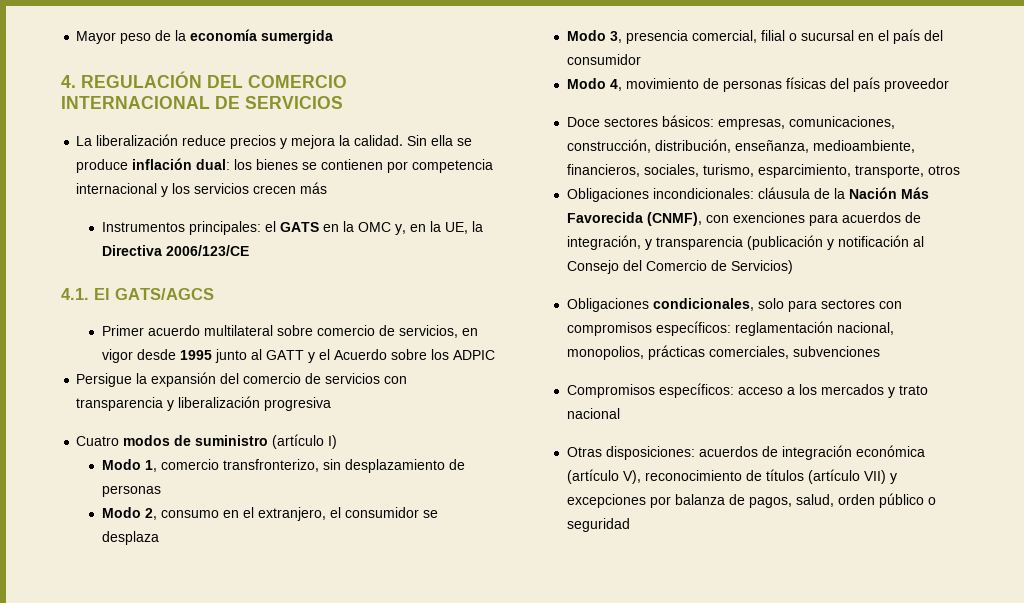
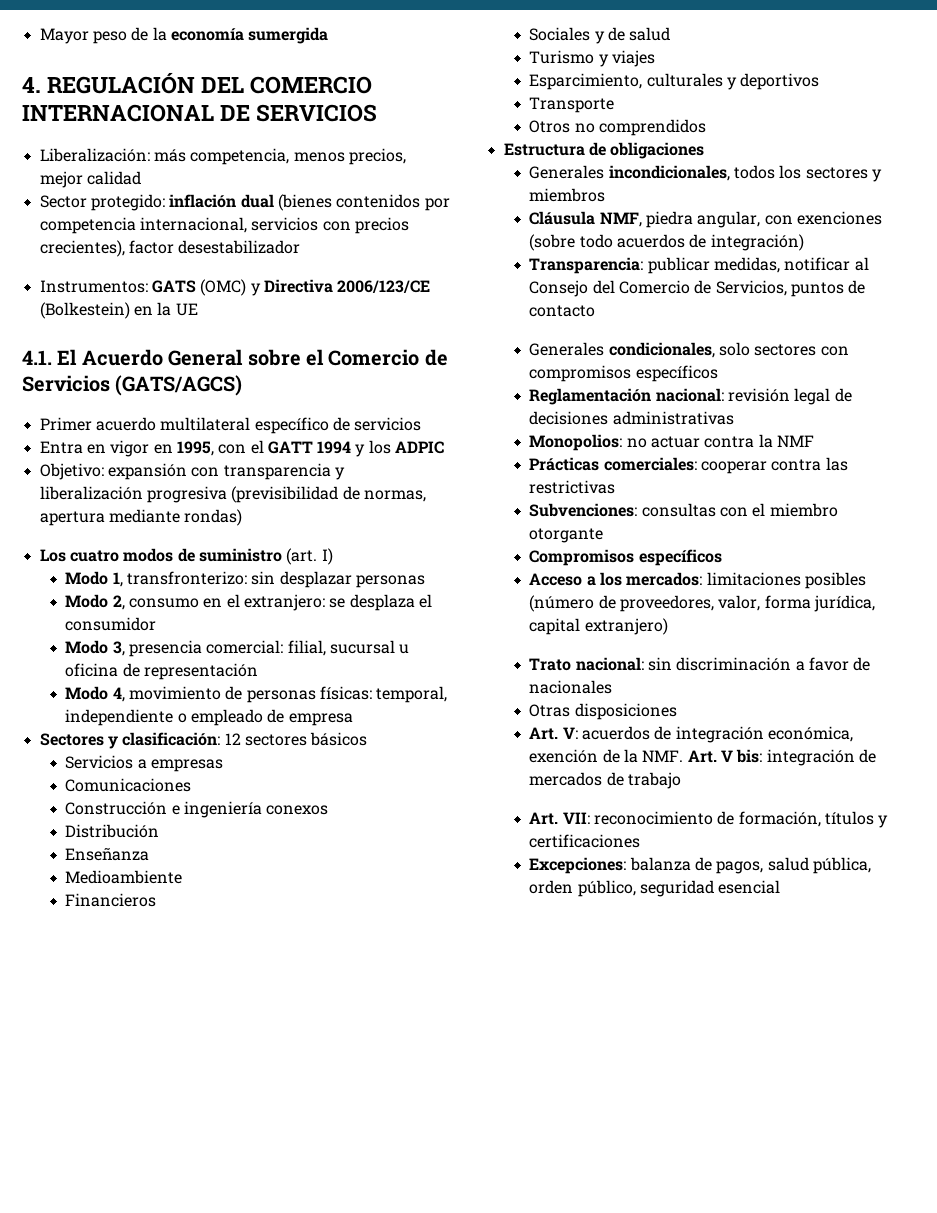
[76,134,473,149] [76,158,494,173] [76,182,328,197] [101,221,483,235] [101,245,249,256] [61,288,214,300] [101,325,478,338] [101,349,495,363] [76,372,381,387] La liberalización reduce precios y mejora la calidad. Sin ella se produce inflación dual: los bienes se contienen por competencia internacional y los servicios crecen más // Instrumentos principales: el GATS en la OMC y, en la UE, la Directiva 2006/123/CE // 4.1. El GATS/AGCS // Primer acuerdo multilateral sobre comercio de servicios, en vigor desde 1995 junto al GATT y el Acuerdo sobre los ADPIC // Persigue la expansión del comercio de servicios -> [39,148,406,165] [39,171,141,188] [39,194,450,211] [39,217,409,234] [39,240,301,257] [39,279,431,296] [39,302,198,319] [22,349,448,366] [22,375,243,396] [39,417,422,434] [39,440,445,457] [39,463,187,480] Liberalización: más competencia, menos precios, mejor calidad // Sector protegido: inflación dual (bienes contenidos por competencia internacional, servicios con precios crecientes), factor desestabilizador // Instrumentos: GATS (OMC) y Directiva 2006/123/CE (Bolkestein) en la UE // 4.1. El Acuerdo General sobre el Comercio de Servicios (GATS/AGCS) // Primer acuerdo multilateral específico de servicios // Entra en vigor en 1995, con el GATT 1994 y los ADPIC // Objetivo: expansión
[76,436,120,446] // Cuatro -> [231,486,426,503] [39,509,243,526] [39,549,119,562] (previsibilidad de normas, apertura mediante rondas) // Los cuatro
[272,434,325,449] (artículo -> [286,548,318,565] (art.
[160,459,465,473] comercio transfronterizo, sin desplazamiento de -> [126,571,352,588] transfronterizo: sin desplazar
[257,507,326,521] extranjero, -> [243,594,415,611] extranjero: se desplaza
[422,510,438,518] [101,531,159,545] se desplaza -> (157, 624) none
[691,29,943,44] [566,54,641,65] comercial, filial o sucursal en el país del consumidor -> [206,640,410,656] [65,663,258,680] comercial: filial, sucursal u oficina de representación
[785,77,949,92] [566,115,895,130] [566,139,915,153] [566,164,960,178] [566,187,929,202] [566,212,921,226] [566,235,909,250] físicas del país proveedor // Doce sectores básicos: empresas, comunicaciones, construcción, distribución, enseñanza, medioambiente, financieros, sociales, turismo, esparcimiento, transporte, otros // Obligaciones incondicionales: cláusula de la Nación Más Favorecida (CNMF), con exenciones para acuerdos de integración, y transparencia (publicación y notificación -> [319,686,448,703] [65,709,353,726] [39,732,368,749] [65,755,223,772] [65,778,192,792] [65,801,329,818] [65,824,160,838] [65,847,150,861] [65,870,183,884] [65,893,157,907] [529,27,671,44] [529,50,655,67] [529,73,820,90] [529,97,615,113] [529,119,706,136] [503,142,705,159] [529,165,882,182] [529,188,606,202] [529,211,882,228] [529,234,804,251] [529,257,851,274] físicas: temporal, independiente o empleado de empresa // Sectores y clasificación: 12 sectores básicos // Servicios a empresas // Comunicaciones // Construcción e ingeniería conexos // Distribución // Enseñanza // Medioambiente // Financieros // Sociales y de salud // Turismo y viajes // Esparcimiento, culturales y deportivos // Transporte // Otros no comprendidos // Estructura de obligaciones // Generales incondicionales, todos los sectores y miembros // Cláusula NMF, piedra angular, con exenciones (sobre todo acuerdos de integración) // Transparencia: publicar medidas, notificar
[730,260,793,274] [566,298,649,312] Servicios) // Obligaciones -> [715,280,866,297] [529,305,596,317] [529,342,605,356] Servicios, puntos de contacto // Generales
[787,300,817,312] para -> (750, 349) none
[655,321,894,336] [566,345,880,360] [566,383,928,398] [566,408,620,419] [566,445,925,460] [566,469,897,484] [566,493,936,508] [566,518,630,532] específicos: reglamentación nacional, monopolios, prácticas comerciales, subvenciones // Compromisos específicos: acceso a los mercados y trato nacional // Otras disposiciones: acuerdos de integración económica (artículo V), reconocimiento de títulos (artículo VII) y excepciones por balanza de pagos, salud, orden público o seguridad -> [635,365,718,382] [529,388,852,405] [529,411,734,425] [529,434,814,451] [529,457,848,474] [529,480,616,494] [529,503,838,517] [529,528,604,543] [529,549,722,566] [529,572,866,589] [529,595,875,612] [529,618,668,635] [529,657,871,671] [529,680,613,694] [529,703,677,720] [529,726,853,743] [529,749,876,766] [529,772,681,789] [529,811,889,828] [529,834,641,848] [529,857,871,874] [529,880,781,897] específicos // Reglamentación nacional: revisión legal de decisiones administrativas // Monopolios: no actuar contra la NMF // Prácticas comerciales: cooperar contra las restrictivas // Subvenciones: consultas con el miembro otorgante // Compromisos específicos // Acceso a los mercados: limitaciones posibles (número de proveedores, valor, forma jurídica, capital extranjero) // Trato nacional: sin discriminación a favor de nacionales // Otras disposiciones // Art. V: acuerdos de integración económica, exención de la NMF. Art. V bis: integración de mercados de trabajo // Art. VII: reconocimiento de formación, títulos y certificaciones // Excepciones: balanza de pagos, salud pública, orden público, seguridad esencial

